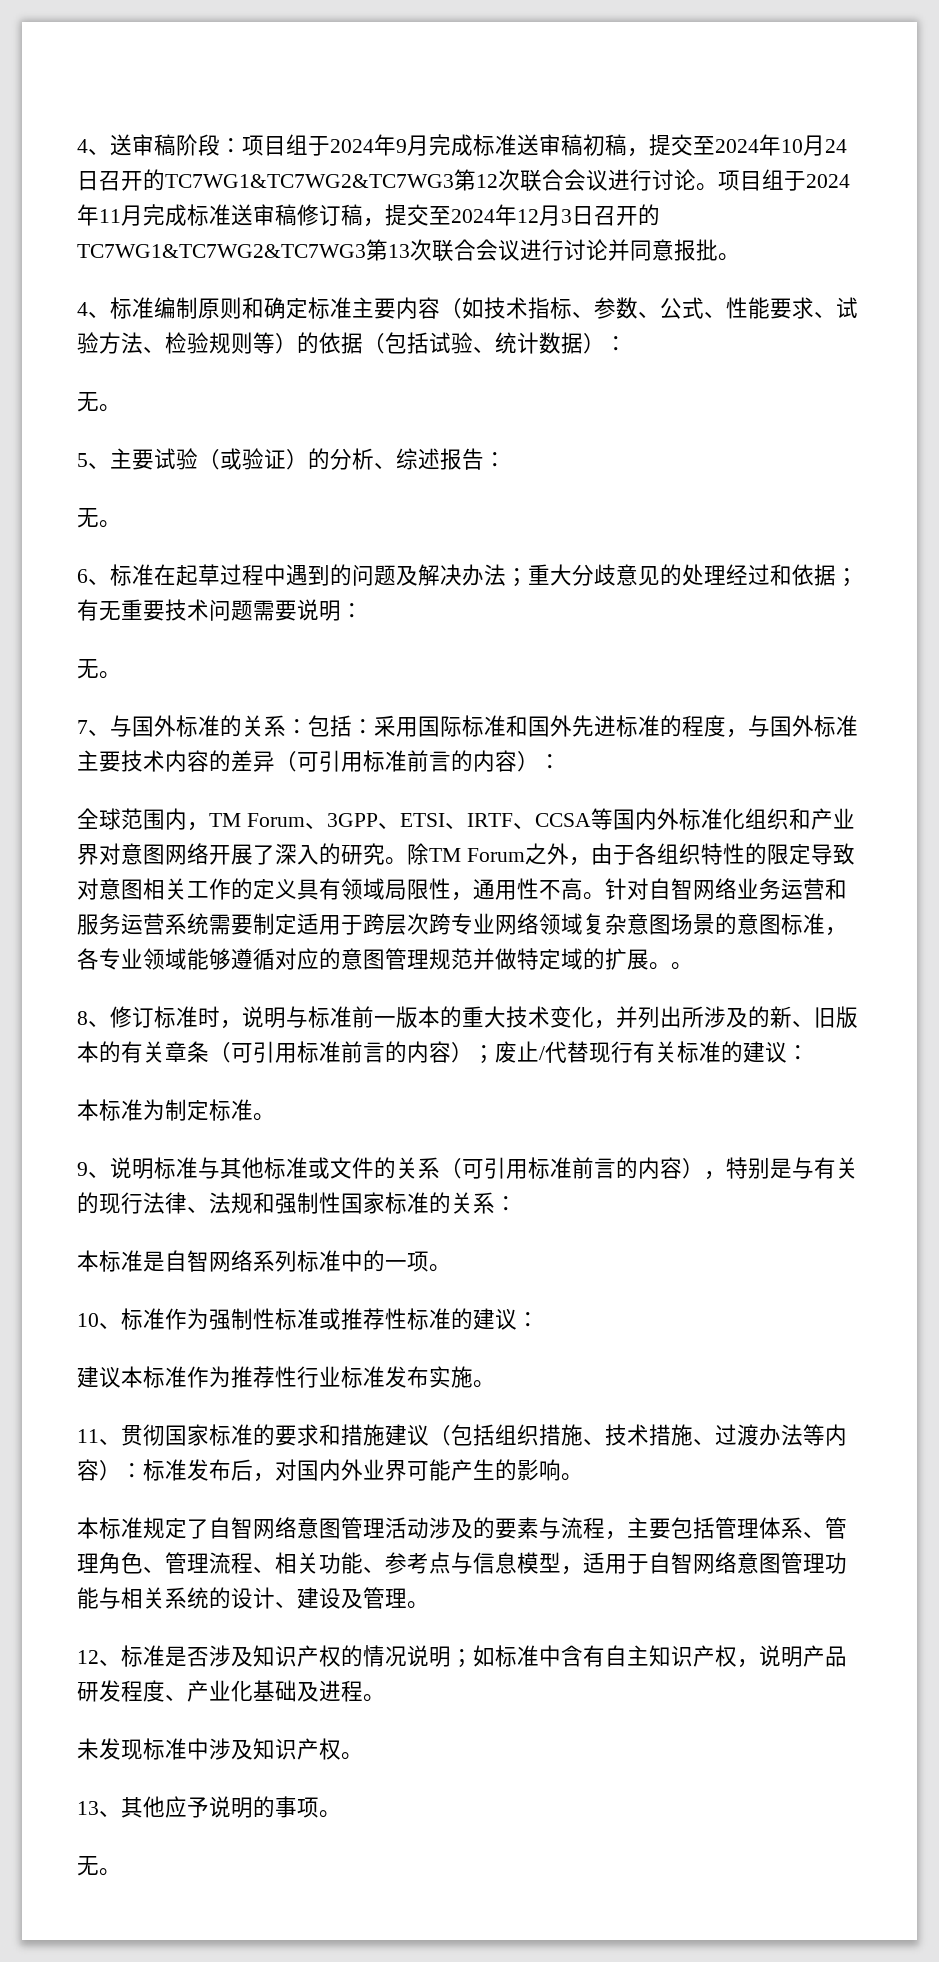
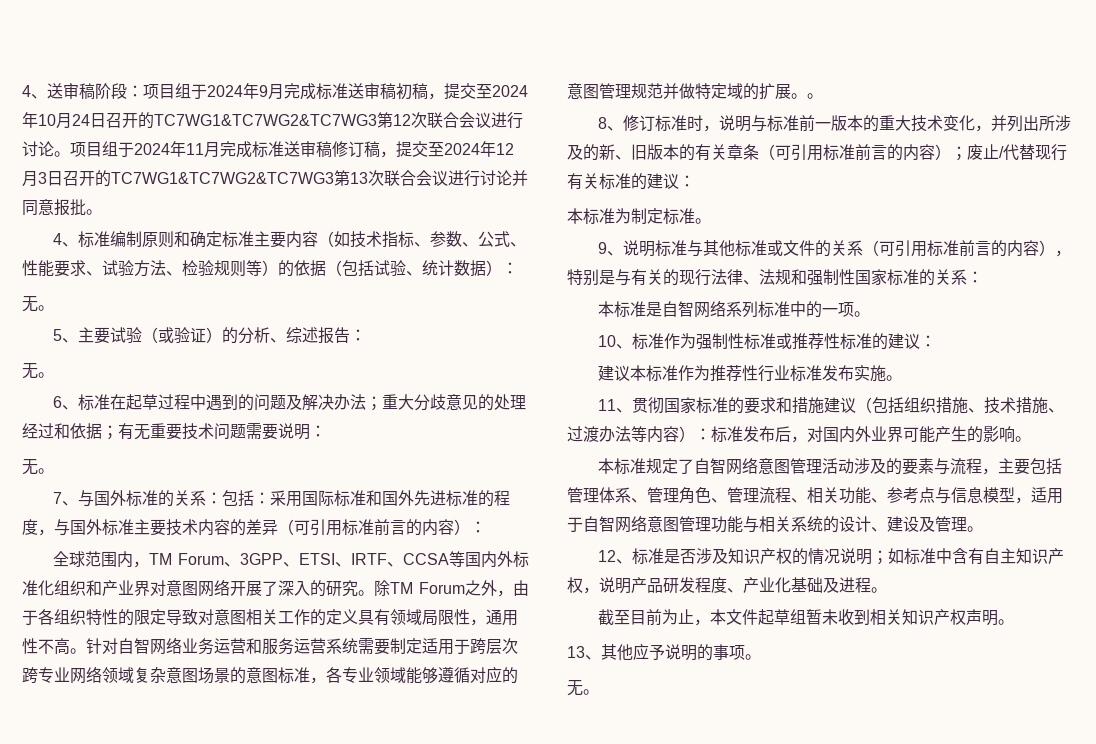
[77,1738,341,1760] 未发现标准中涉及知识产权 -> [597,609,998,626] 截至目前为止，本文件起草组暂未收到相关知识产权声明

